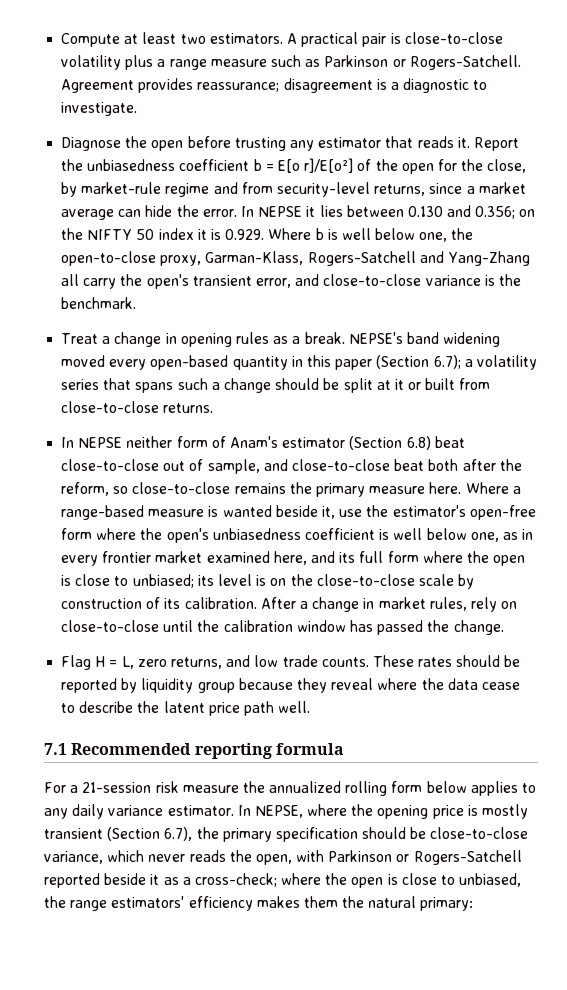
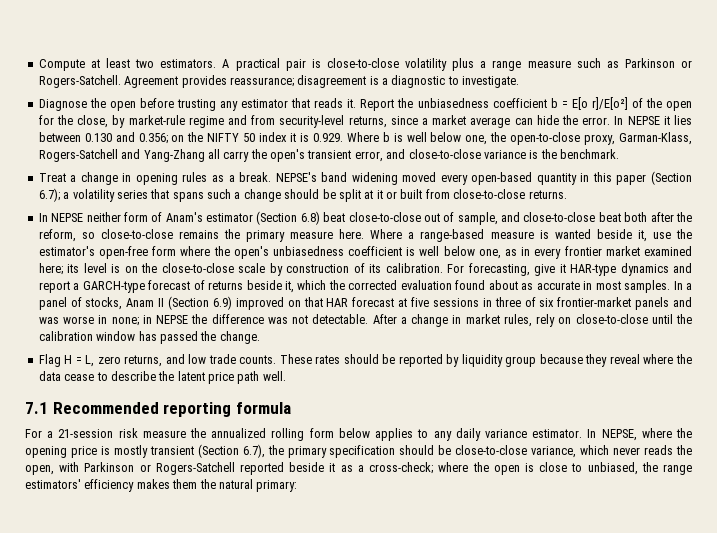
[273,551,526,566] [61,574,194,588] here, and its full form where the open is close to unbiased; -> [38,263,63,275] here;
(257, 603) none -> [447,263,692,276] [38,280,692,293] [38,296,692,310] [38,314,369,326] For forecasting, give it HAR-type dynamics and report a GARCH-type forecast of returns beside it, which the corrected evaluation found about as accurate in most samples. In a panel of stocks, Anam II (Section 6.9) improved on that HAR forecast at five sessions in three of six frontier-market panels and was worse in none; in NEPSE the difference was not detectable.

